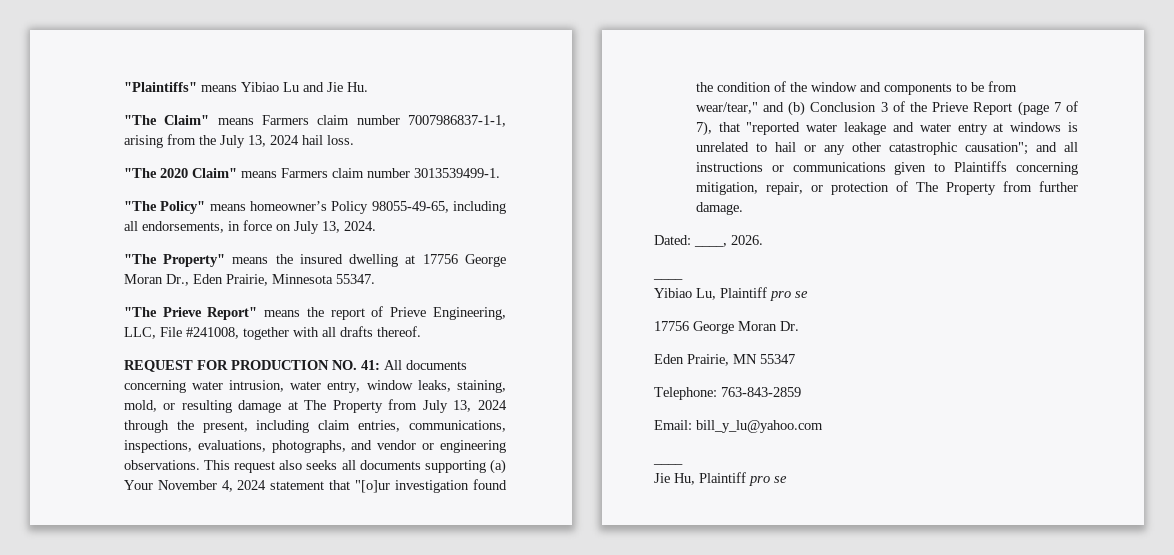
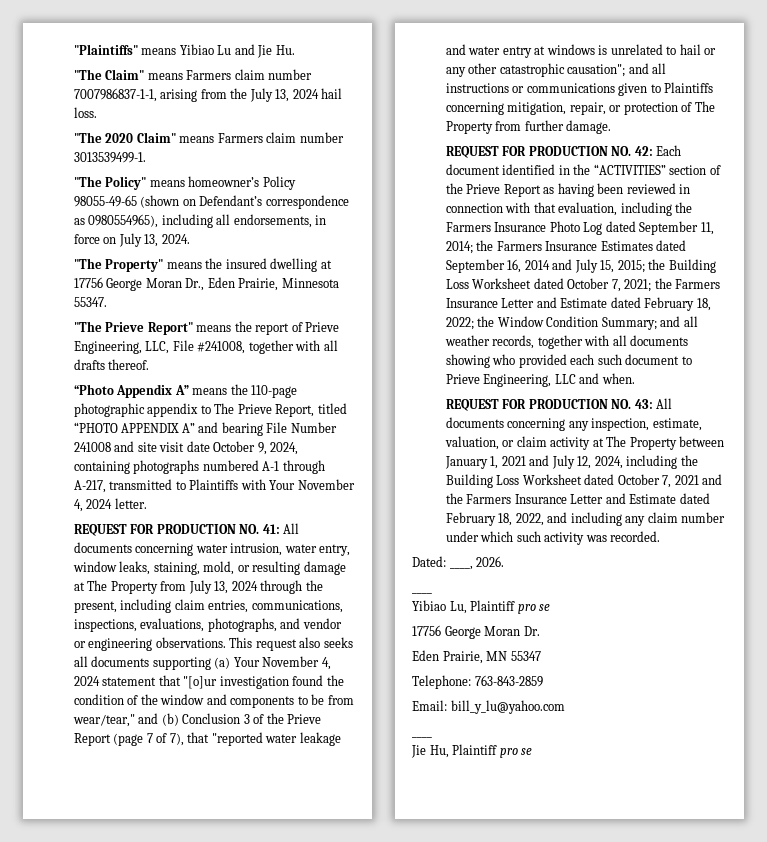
[371,201,449,213] 98055-49-65, -> [73,195,349,209] [73,214,159,228] 98055-49-65 (shown on Defendant’s correspondence as 0980554965),
(421, 331) none -> [73,384,298,398] [73,403,347,417] [73,422,337,436] [73,441,299,455] [73,460,325,474] [73,479,355,493] [73,498,147,512] // “Photo Appendix A” means the 110-page photographic appendix to The Prieve Report, titled “PHOTO APPENDIX A” and bearing File Number 241008 and site visit date October 9, 2024, containing photographs numbered A-1 through A-217, transmitted to Plaintiffs with Your November 4, 2024 letter.
(743, 208) none -> [445,145,682,158] [445,164,721,175] [445,183,691,197] [445,202,693,216] [445,221,714,235] [445,240,687,254] [445,259,716,273] [445,278,721,292] [445,297,711,311] [445,316,698,330] [444,335,689,349] [445,354,692,368] [445,373,635,387] [445,398,673,411] [445,417,702,431] [444,436,725,450] [444,455,698,469] [445,474,723,488] [445,493,710,504] [445,512,726,526] [445,531,661,545] // REQUEST FOR PRODUCTION NO. 42: Each document identified in the “ACTIVITIES” section of the Prieve Report as having been reviewed in connection with that evaluation, including the Farmers Insurance Photo Log dated September 11, 2014; the Farmers Insurance Estimates dated September 16, 2014 and July 15, 2015; the Building Loss Worksheet dated October 7, 2021; the Farmers Insurance Letter and Estimate dated February 18, 2022; the Window Condition Summary; and all weather records, together with all documents showing who provided each such document to Prieve Engineering, LLC and when. // REQUEST FOR PRODUCTION NO. 43: All documents concerning any inspection, estimate, valuation, or claim activity at The Property between January 1, 2021 and July 12, 2024, including the Building Loss Worksheet dated October 7, 2021 and the Farmers Insurance Letter and Estimate dated February 18, 2022, and including any claim number under which such activity was recorded.

